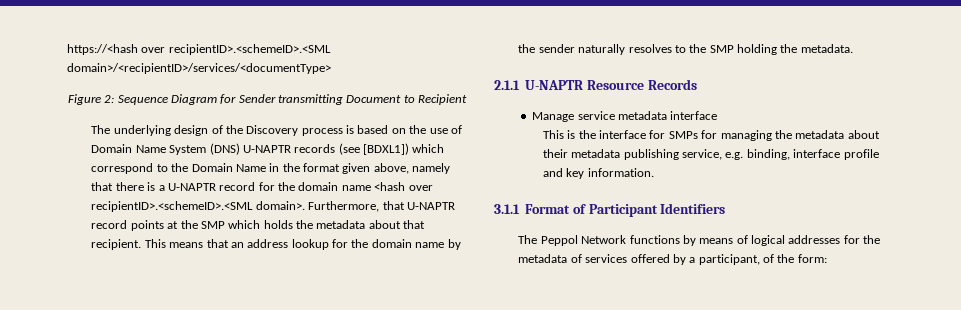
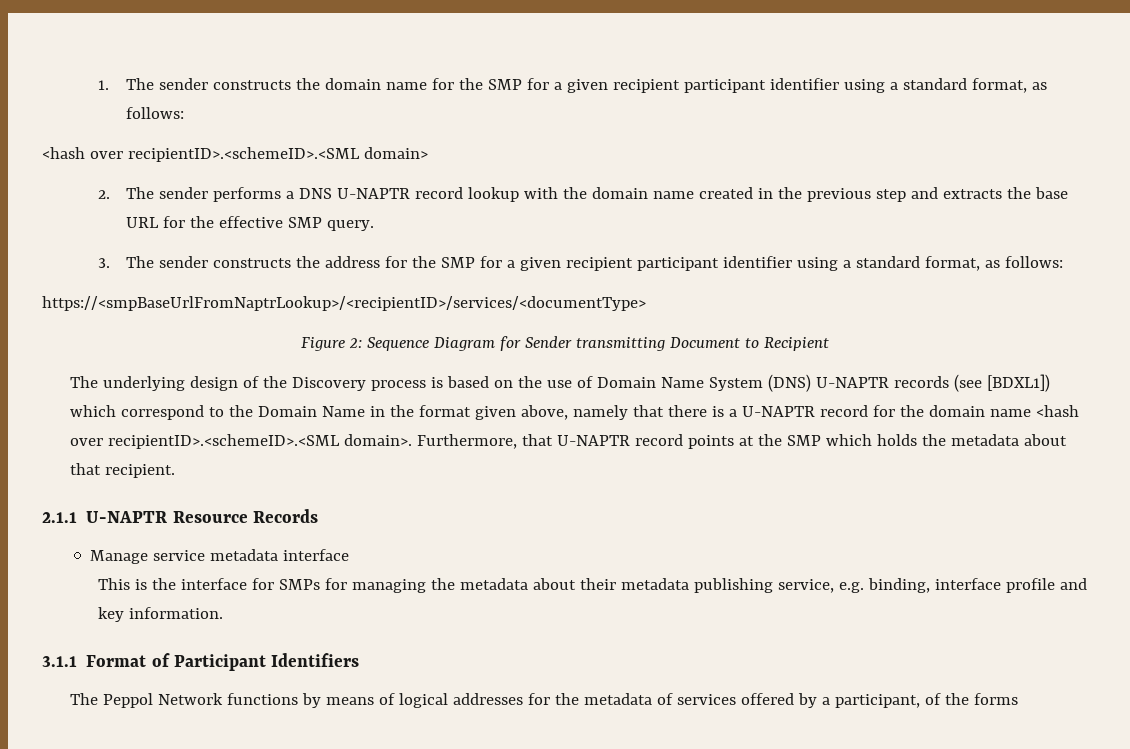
[67,44,331,55] [67,63,331,74] https://<hash over recipientID>.<schemeID>.<SML domain>/<recipientID>/services/<documentType> -> [97,78,1047,93] [125,107,184,119] [42,147,428,162] [97,187,1068,202] [125,216,374,231] [97,256,1063,271] [42,296,646,311] 1. The sender constructs the domain name for the SMP for a given recipient participant identifier using a standard format, as follows: // <hash over recipientID>.<schemeID>.<SML domain> // 2. The sender performs a DNS U-NAPTR record lookup with the domain name created in the previous step and extracts the base URL for the effective SMP query. // 3. The sender constructs the address for the SMP for a given recipient participant identifier using a standard format, as follows: // https://<smpBaseUrlFromNaptrLookup>/<recipientID>/services/<documentType>
[144,239,461,250] [518,44,853,55] This means that an address lookup for the domain name by the sender naturally resolves to the SMP holding the metadata. -> (175, 471) none
[797,254,827,263] form: -> [973,693,1018,705] forms

